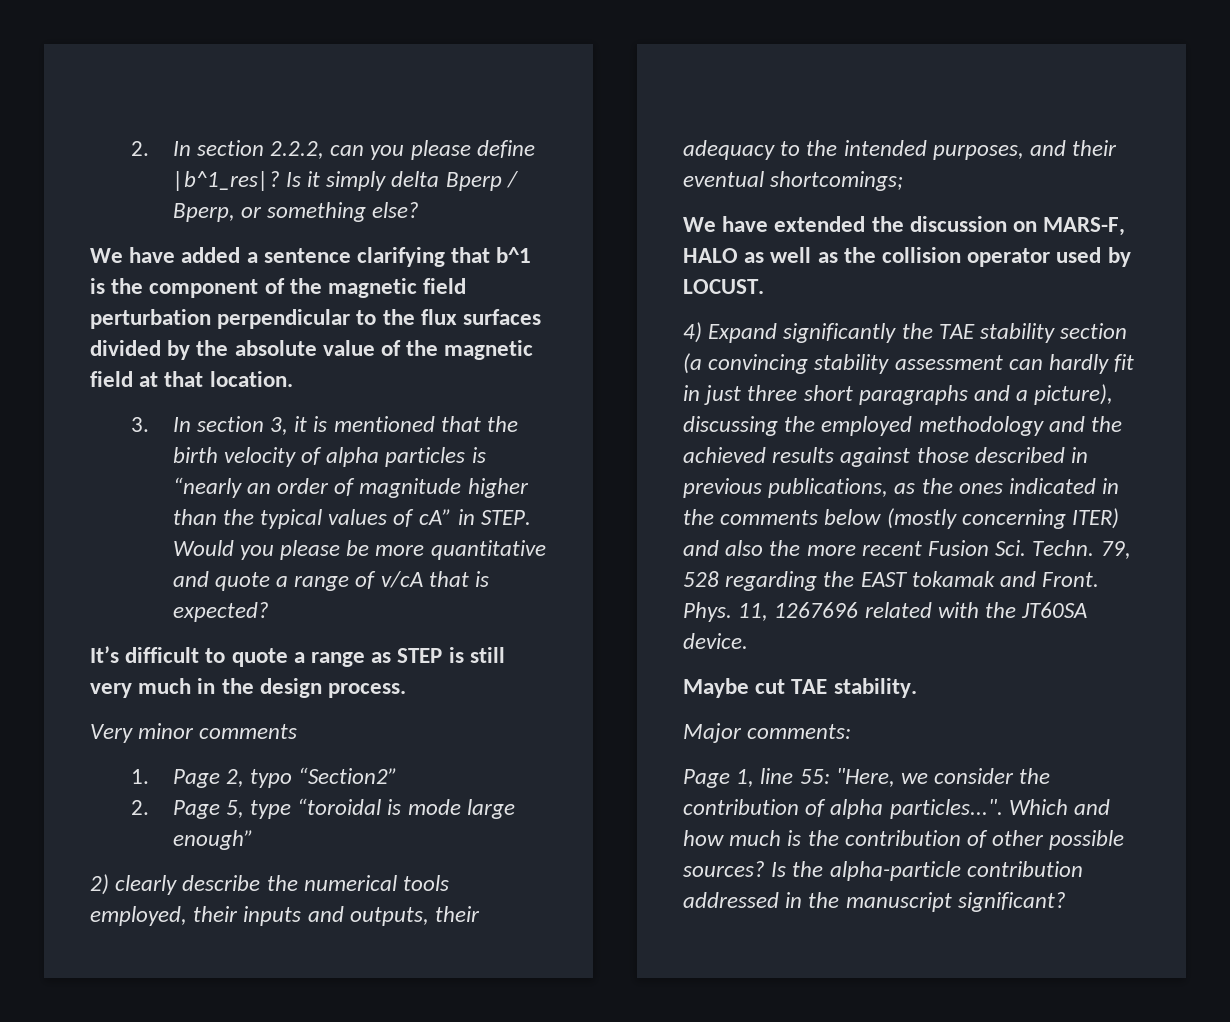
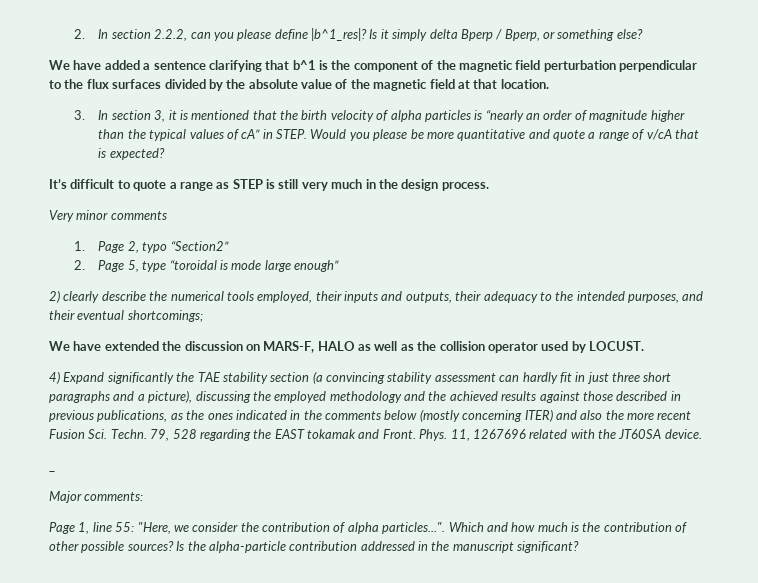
[683,678,917,698] Maybe cut TAE stability. -> [49,470,55,472] _

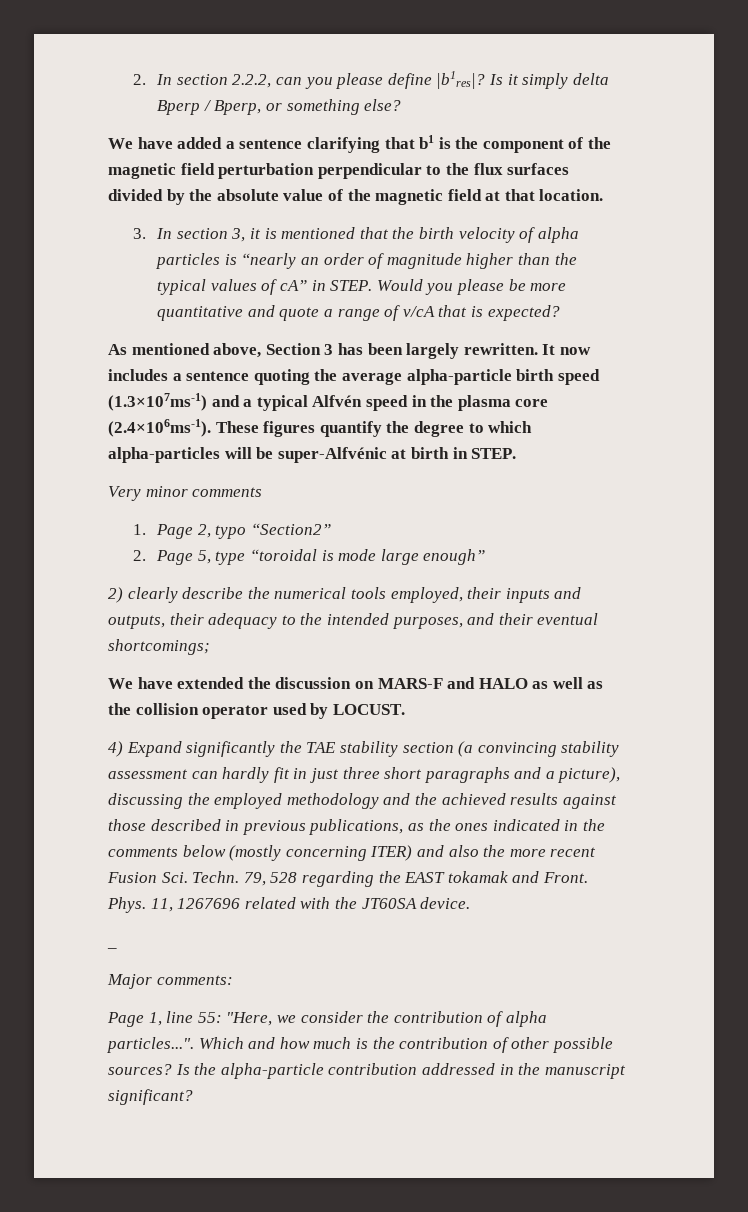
[311,28,368,41] |b^1_res|? -> [436,71,486,89] |b1res|?
[292,60,316,70] b^1 -> [419,135,435,149] b1
[49,179,489,191] It’s difficult to quote a range as STEP is still very much in the design process. -> [108,343,591,359] [108,369,600,385] [108,393,549,411] [108,419,533,437] [108,447,517,463] As mentioned above, Section 3 has been largely rewritten. It now includes a sentence quoting the average alpha-particle birth speed (1.3×107ms-1) and a typical Alfvén speed in the plasma core (2.4×106ms-1). These figures quantify the degree to which alpha-particles will be super-Alfvénic at birth in STEP.
[263,341,315,353] MARS-F, -> [377,677,476,689] MARS-F and

